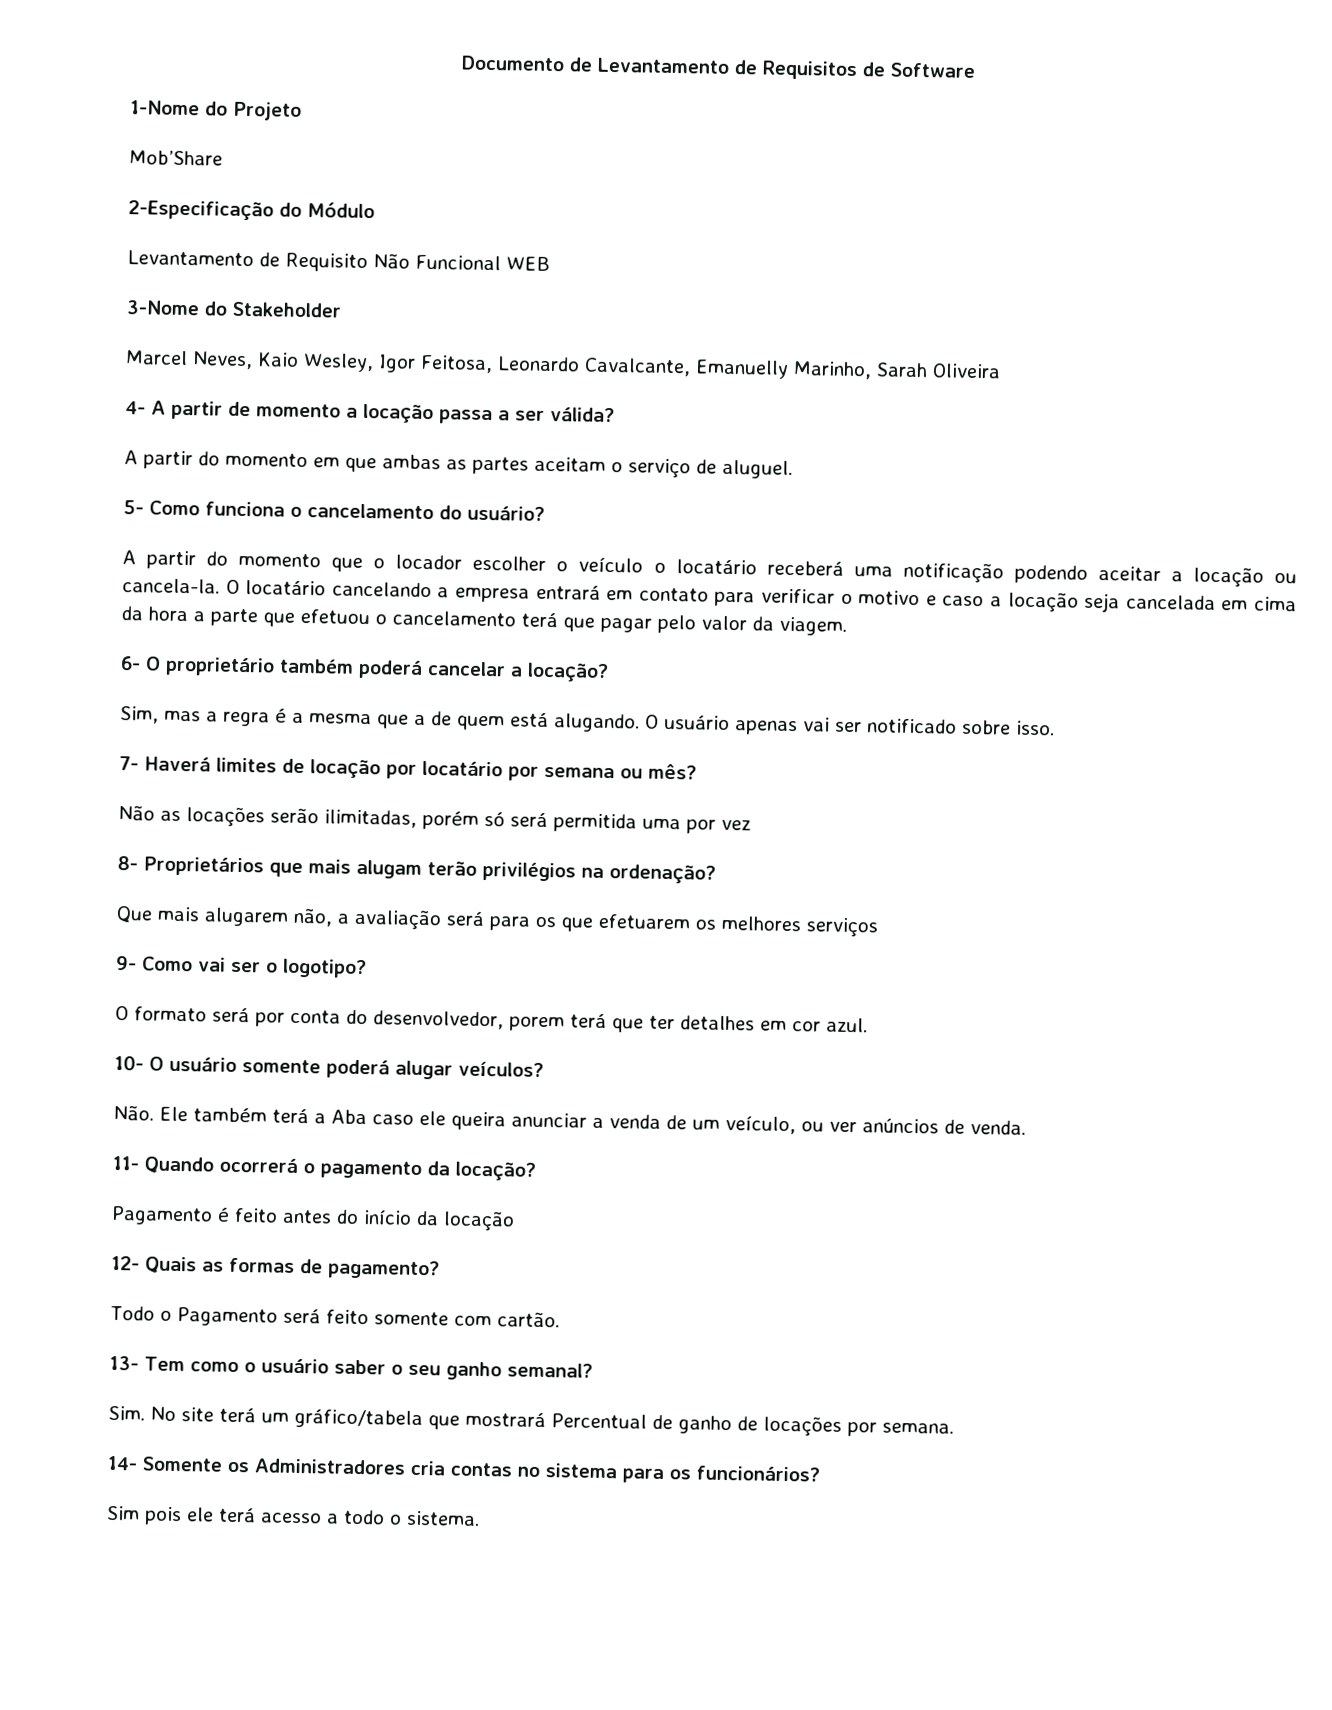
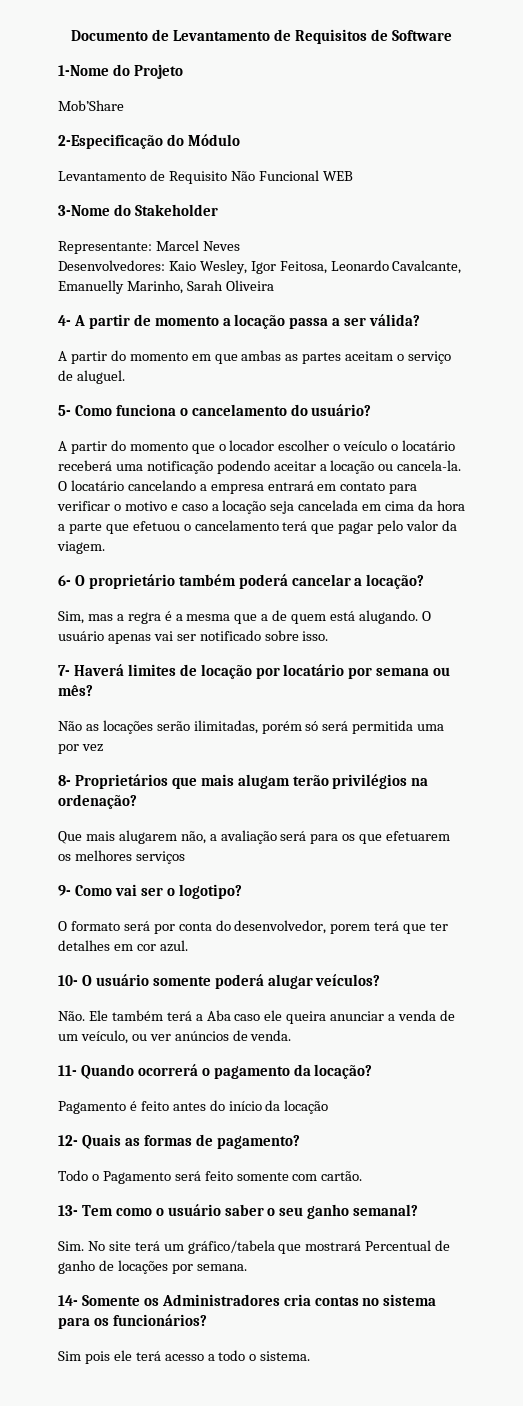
[125,350,253,370] Marcel Neves, -> [58,240,240,254] [58,260,165,271] Representante: Marcel Neves // Desenvolvedores:

